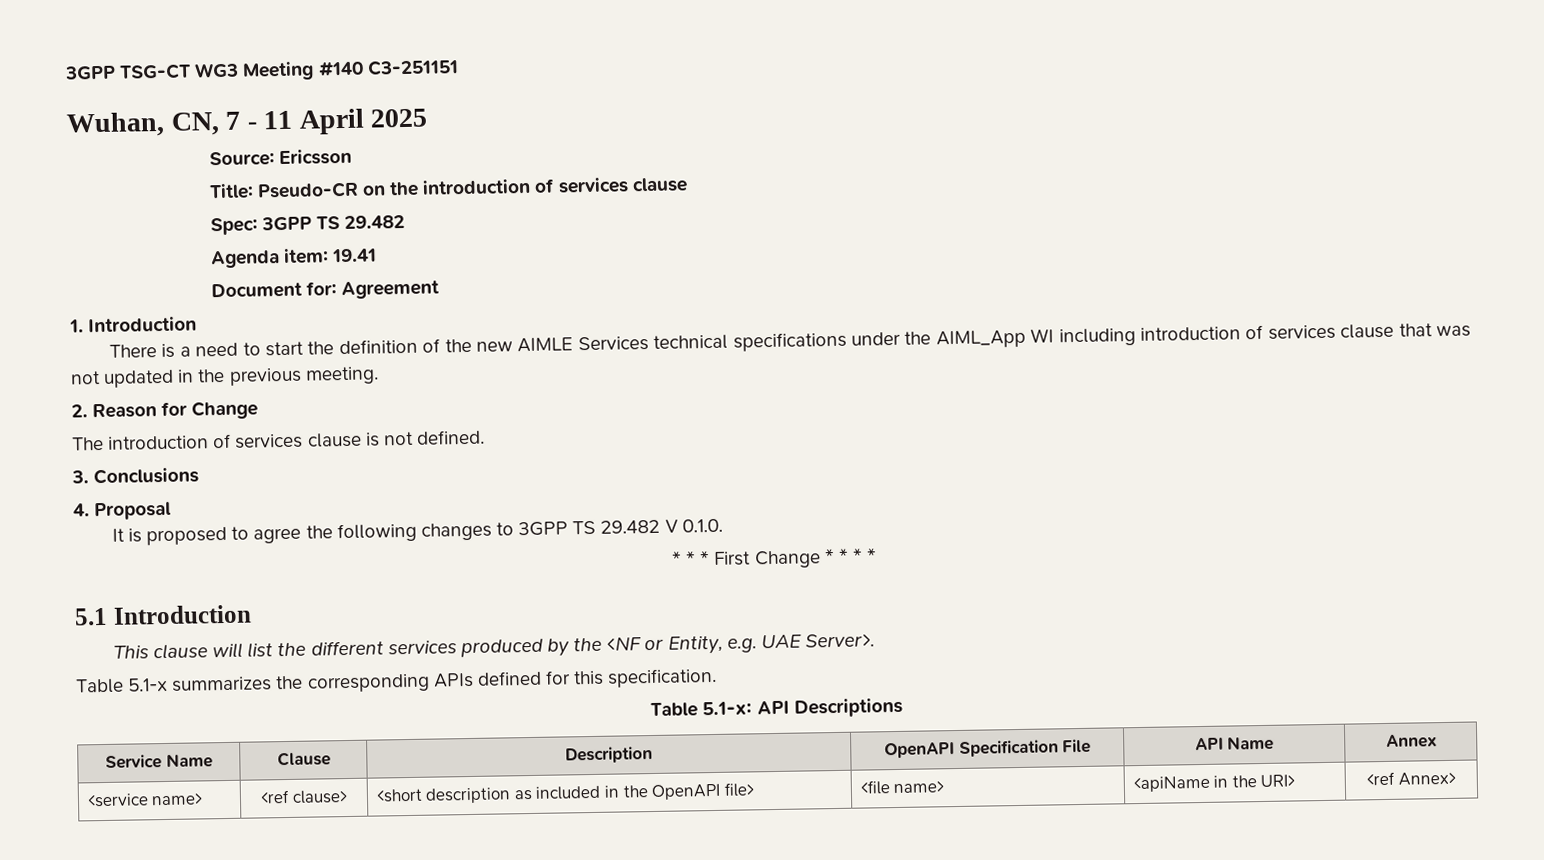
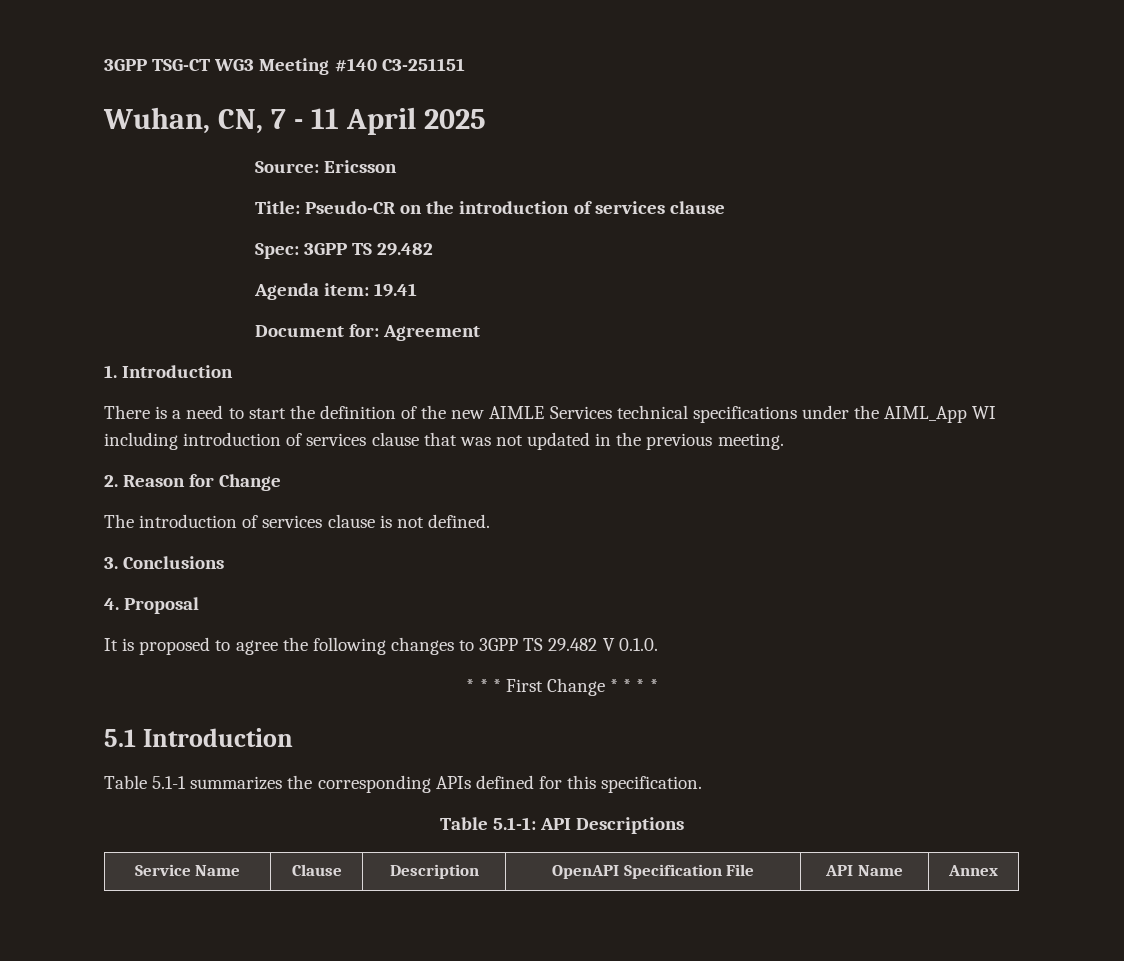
[113,633,875,660] [75,677,169,694] // This clause will list the different services produced by the <NF or Entity, e.g. UAE Server>. // Table 5.1-x -> [104,775,187,789] // Table 5.1-1
[702,701,753,716] 5.1-x: -> [492,817,536,830] 5.1-1:
[86,793,204,808] [260,789,348,804] [375,782,755,804] [859,780,945,795] [1132,774,1296,793] [1366,771,1456,786] // <service name> | <ref clause> | <short description as included in the OpenAPI file> | <file name> | <apiName in the URI> | <ref Annex> -> (998, 870) none

